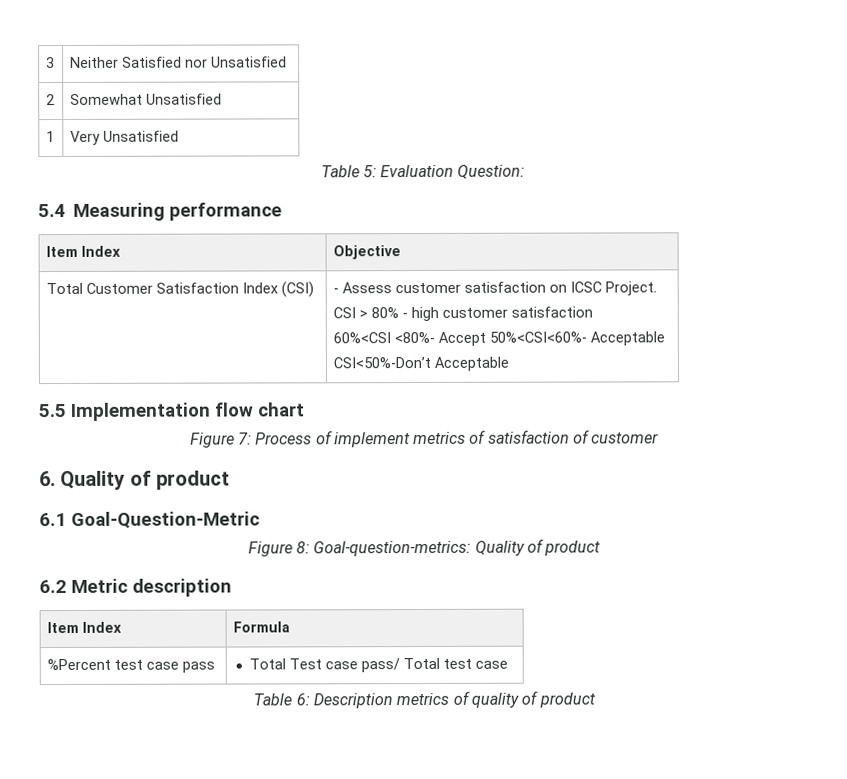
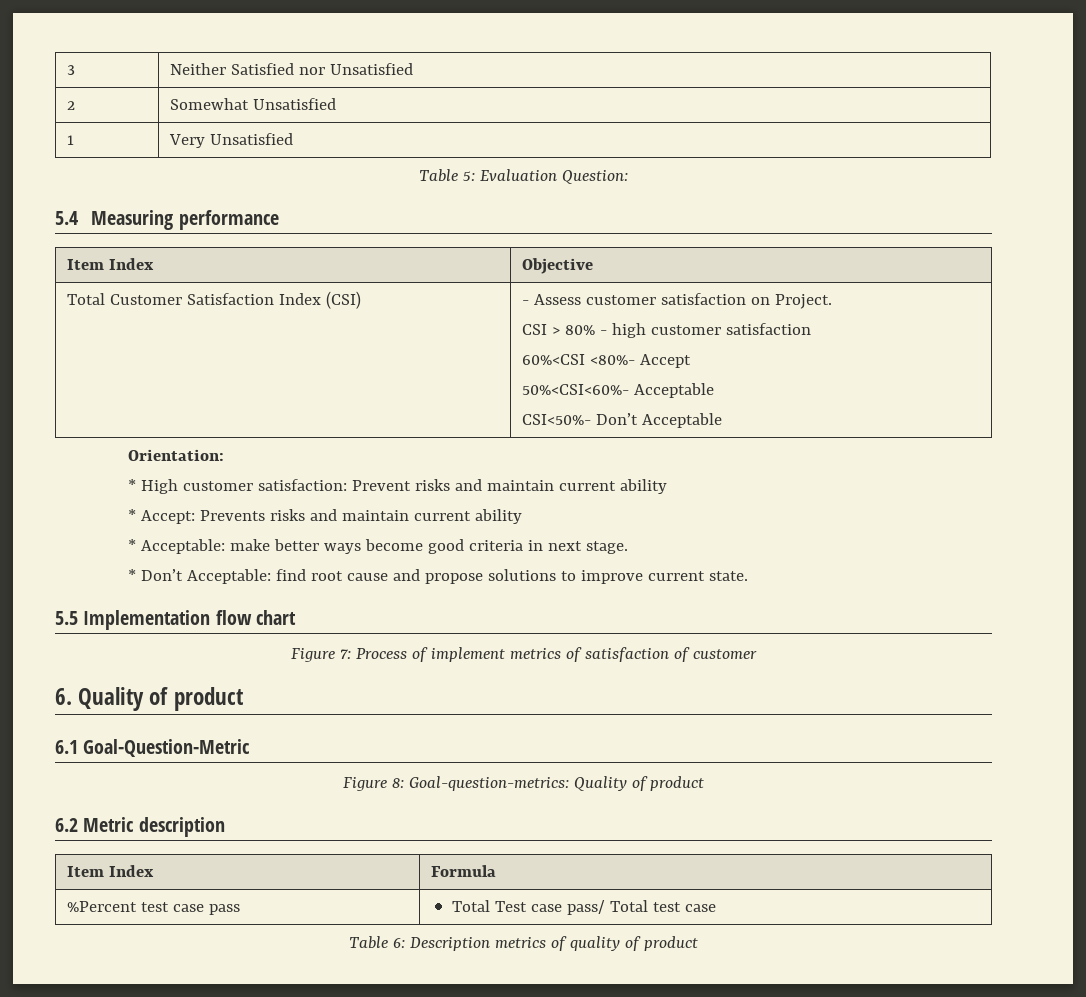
[569,281,602,293] ICSC -> (771, 301) none
(486, 338) none -> (692, 361) //
[332,356,509,371] CSI<50%-Don’t Acceptable -> [522,413,723,428] [127,449,224,461] [127,479,667,494] [127,509,522,524] [127,539,628,554] [127,569,748,584] CSI<50%- Don’t Acceptable // Orientation: // * High customer satisfaction: Prevent risks and maintain current ability // * Accept: Prevents risks and maintain current ability // * Acceptable: make better ways become good criteria in next stage. // * Don’t Acceptable: find root cause and propose solutions to improve current state.

